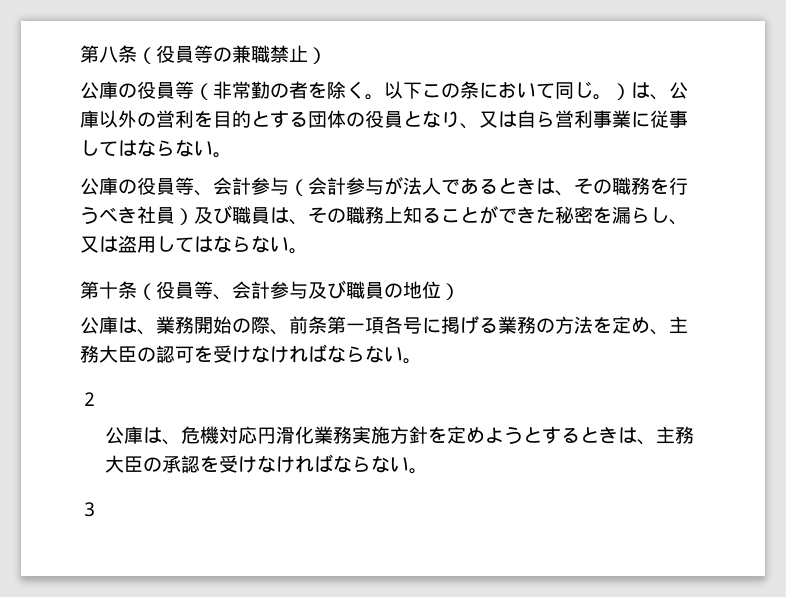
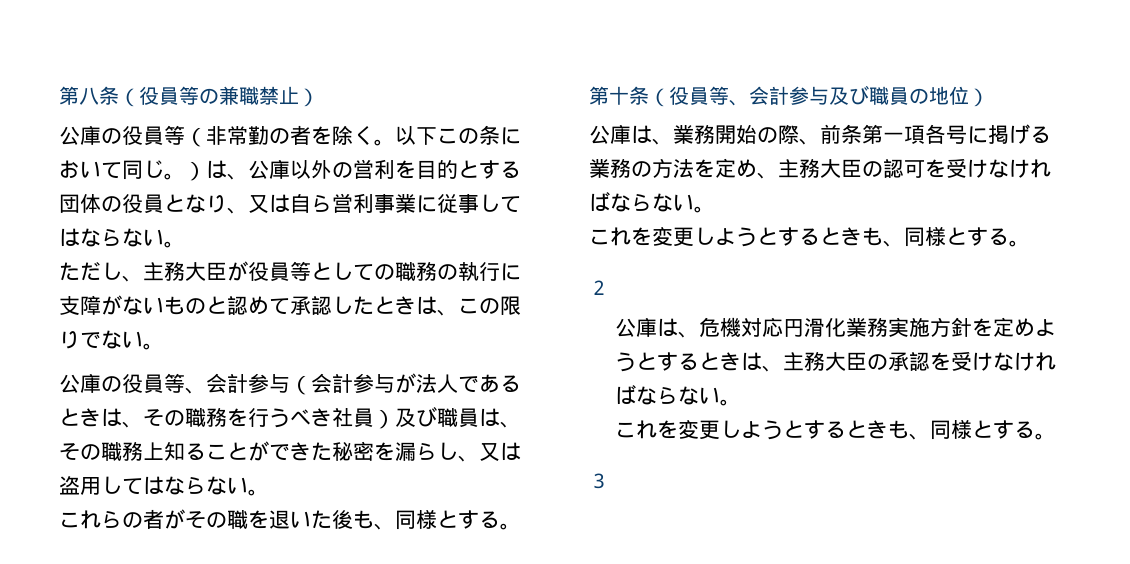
(232, 155) none -> [59,261,521,282] [59,295,521,316] [59,330,164,350] // ただし、主務大臣が役員等としての職務の執行に支障がないものと認めて承認したときは、この限りでない。
(308, 251) none -> [59,509,521,530] // これらの者がその職を退いた後も、同様とする。
(422, 361) none -> [589,226,1030,247] // これを変更しようとするときも、同様とする。
(428, 471) none -> [614,419,1056,440] // これを変更しようとするときも、同様とする。

